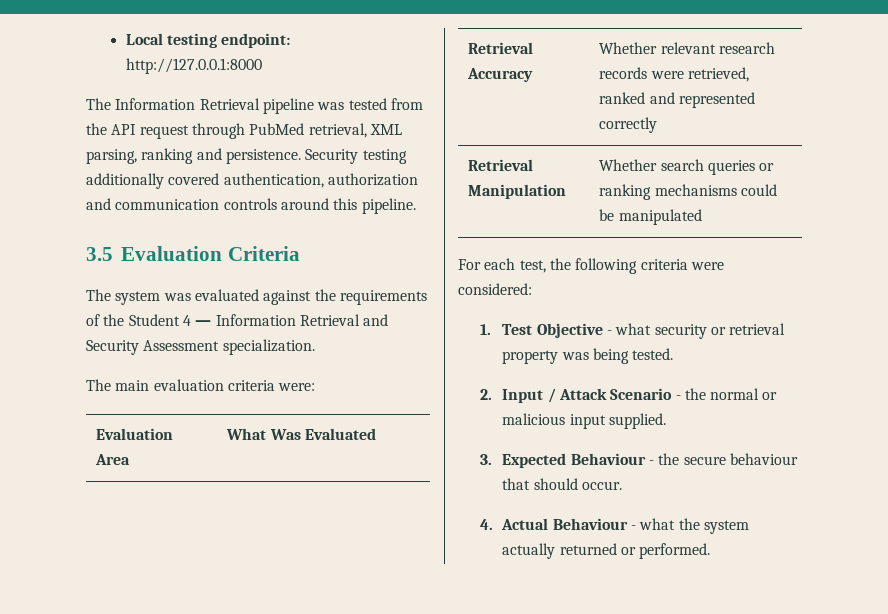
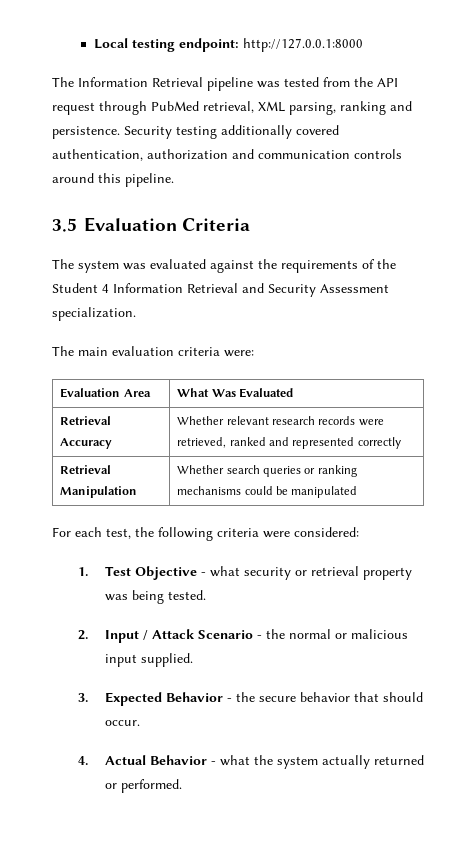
[195,320,212,326] — -> (109, 288) none
[570,453,646,465] Behaviour -> [165,692,223,702] Behavior
[729,453,798,465] behaviour -> [299,692,350,702] behavior
[552,518,628,530] Behaviour -> [149,755,207,765] Behavior

